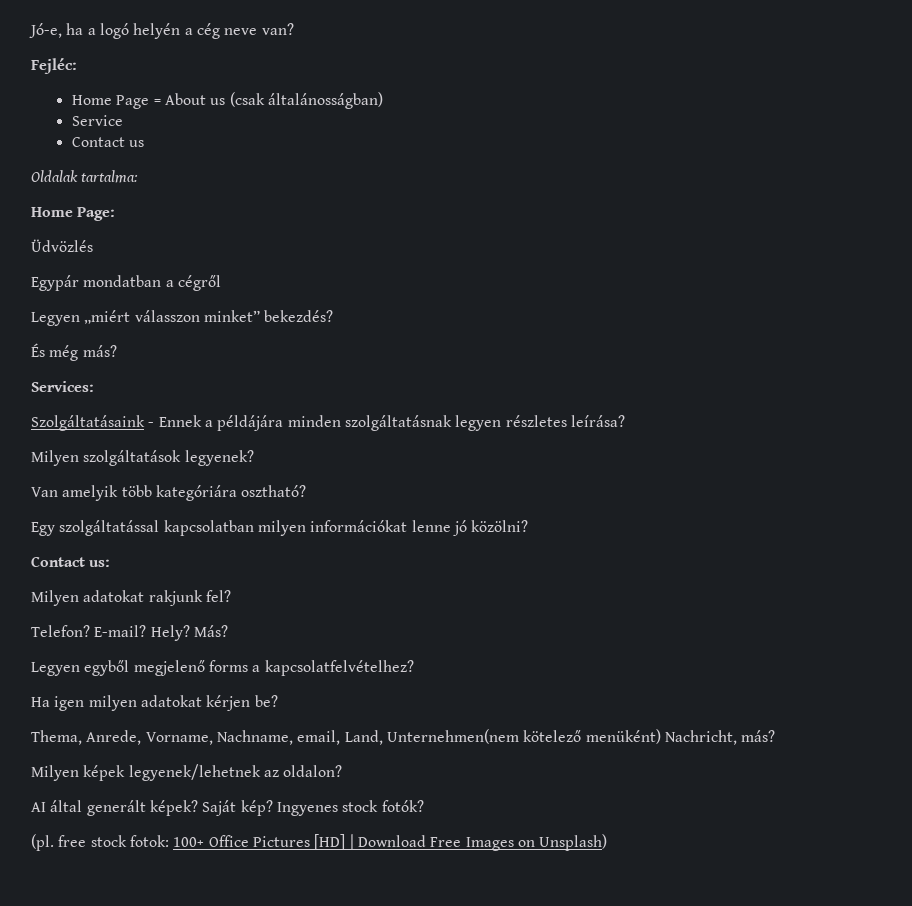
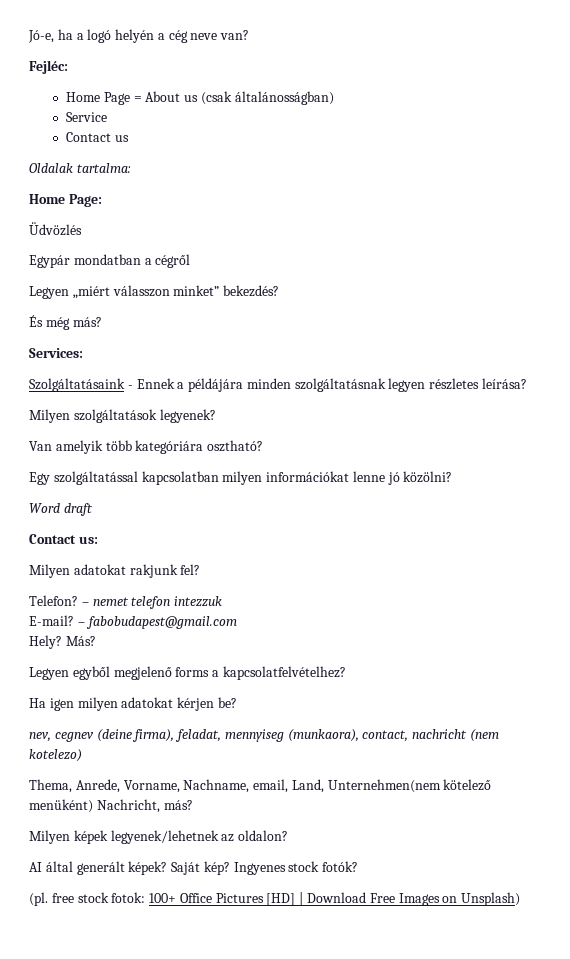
(529, 526) none -> [29,503,93,516] // Word draft
[94,625,147,637] E-mail? -> [81,596,223,609] [29,615,237,629] – nemet telefon intezzuk // E-mail? – fabobudapest@gmail.com //
(278, 701) none -> [29,729,500,742] [29,749,82,762] // nev, cegnev (deine firma), feladat, mennyiseg (munkaora), contact, nachricht (nem kotelezo)

